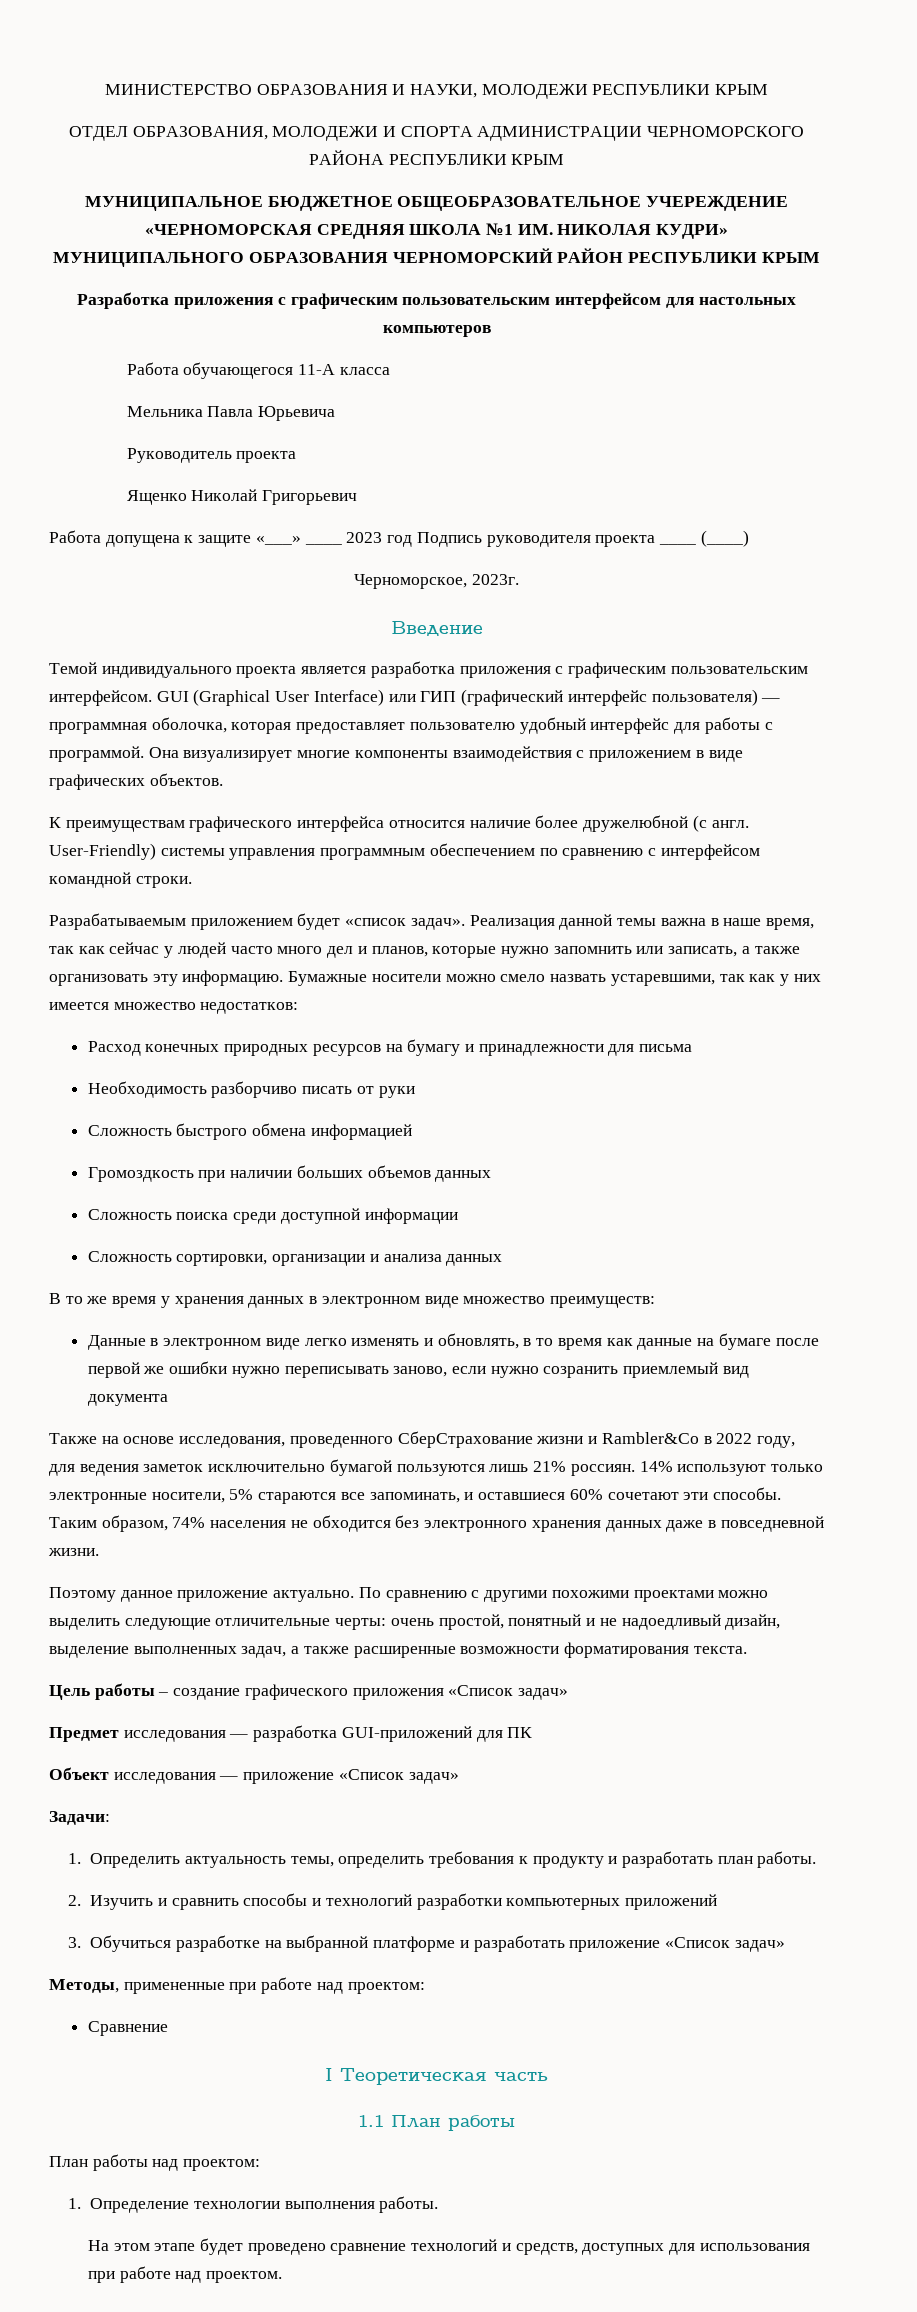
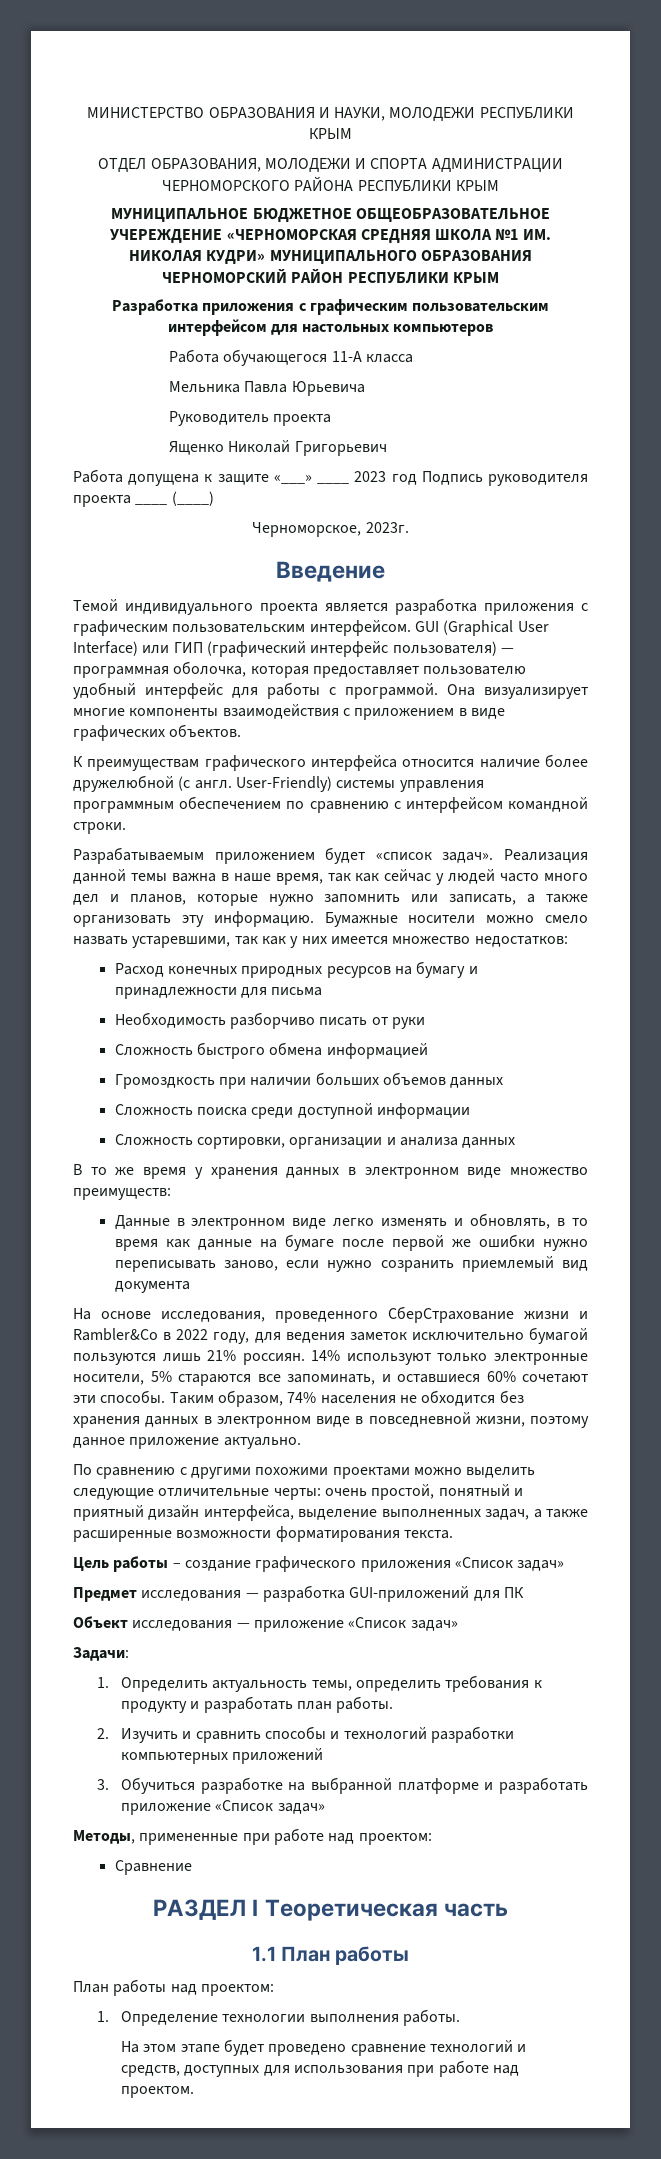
[49,1433,119,1444] Также на -> [73,1308,91,1320] На
[424,1516,824,1532] [48,1548,99,1556] [49,1587,116,1602] электронного хранения данных даже в повседневной жизни. // Поэтому -> [73,1412,589,1428] хранения данных в электронном виде в повседневной жизни, поэтому
(355, 1596) none -> (301, 1443) //
[599,1614,781,1630] не надоедливый дизайн, -> [73,1505,294,1521] приятный дизайн интерфейса,
(168, 2028) none -> [153,1899,247,1920] РАЗДЕЛ

